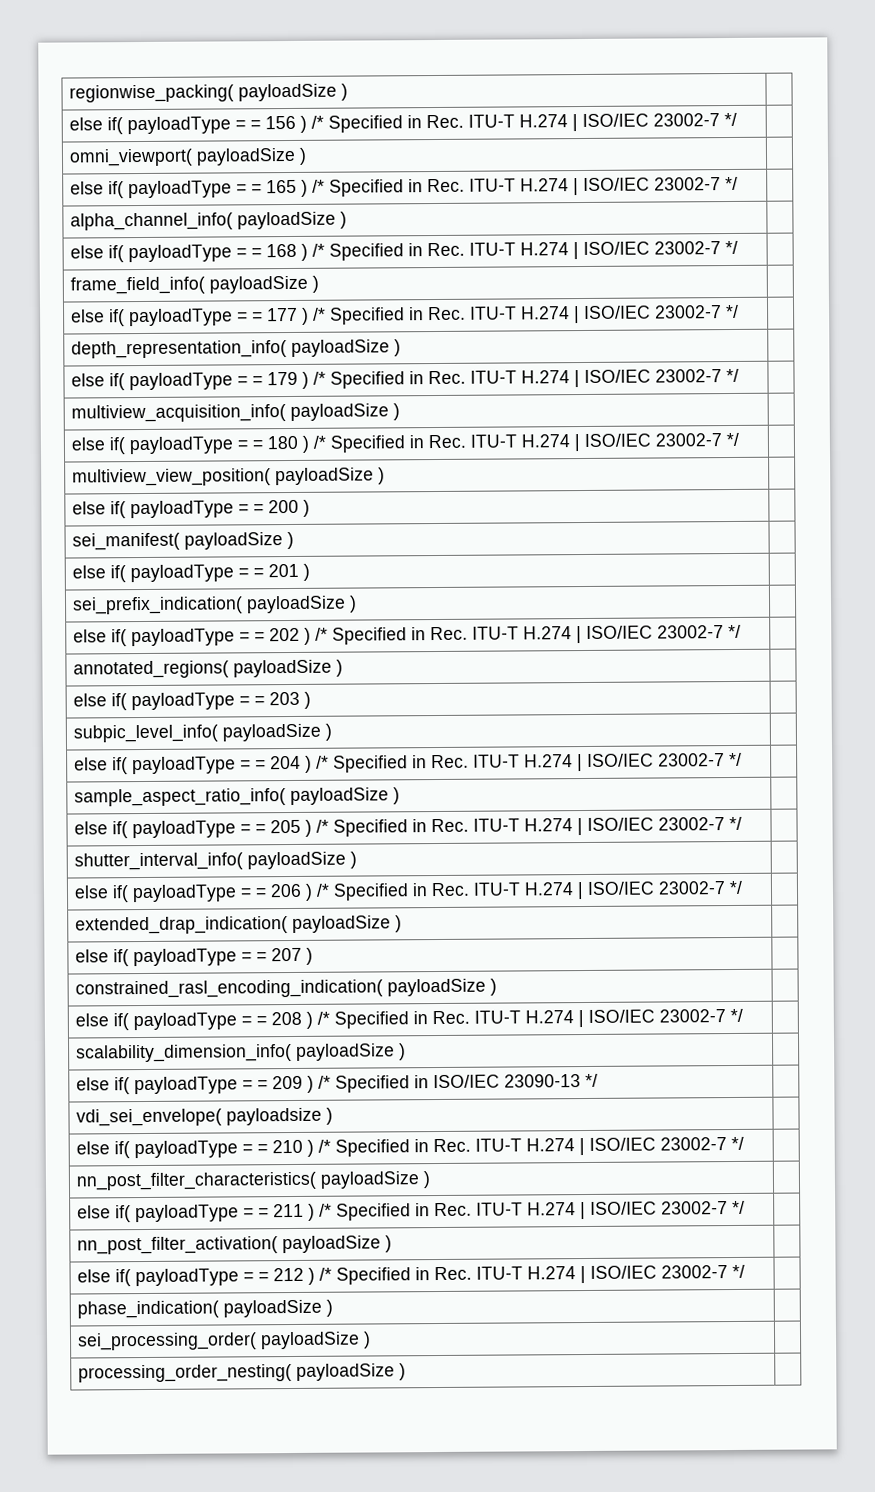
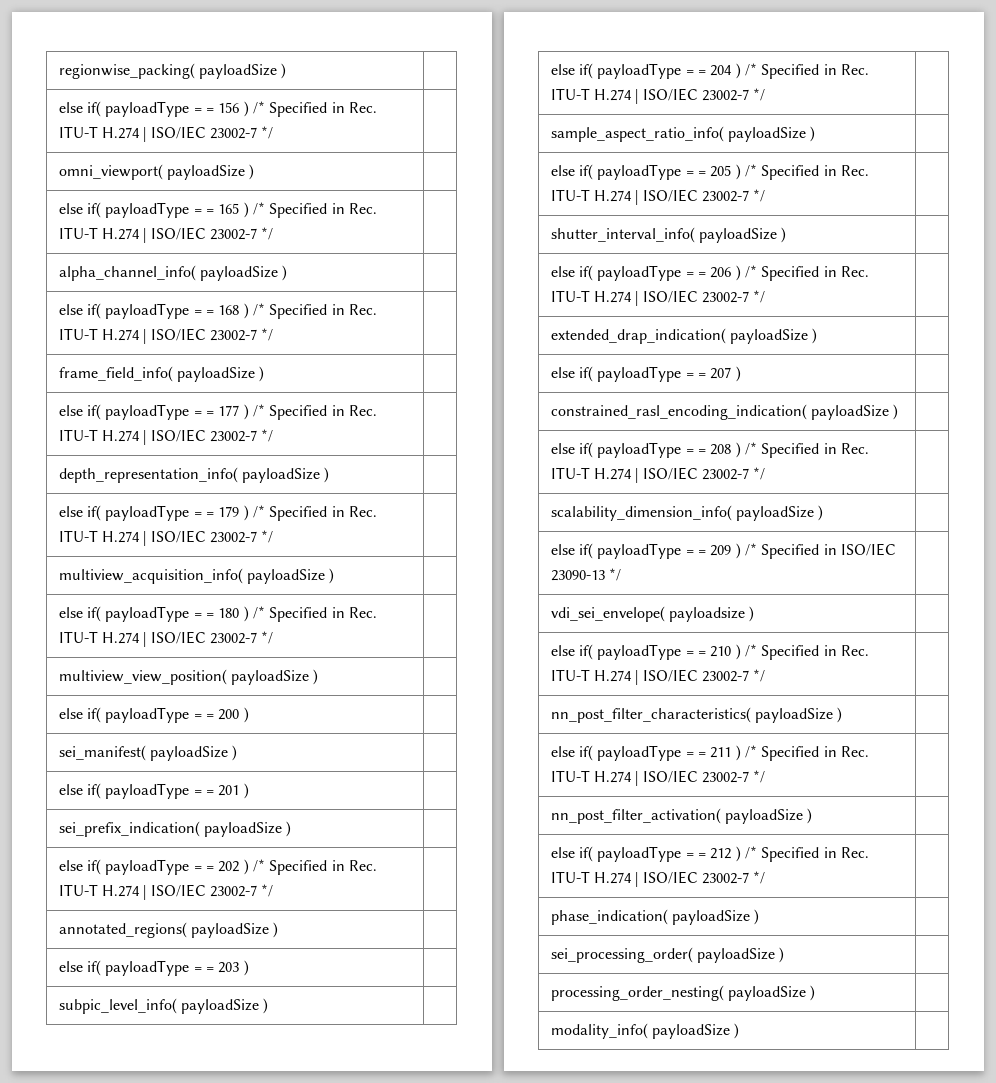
(407, 1372) none -> [550,1023,740,1039] // modality_info( payloadSize ) |

